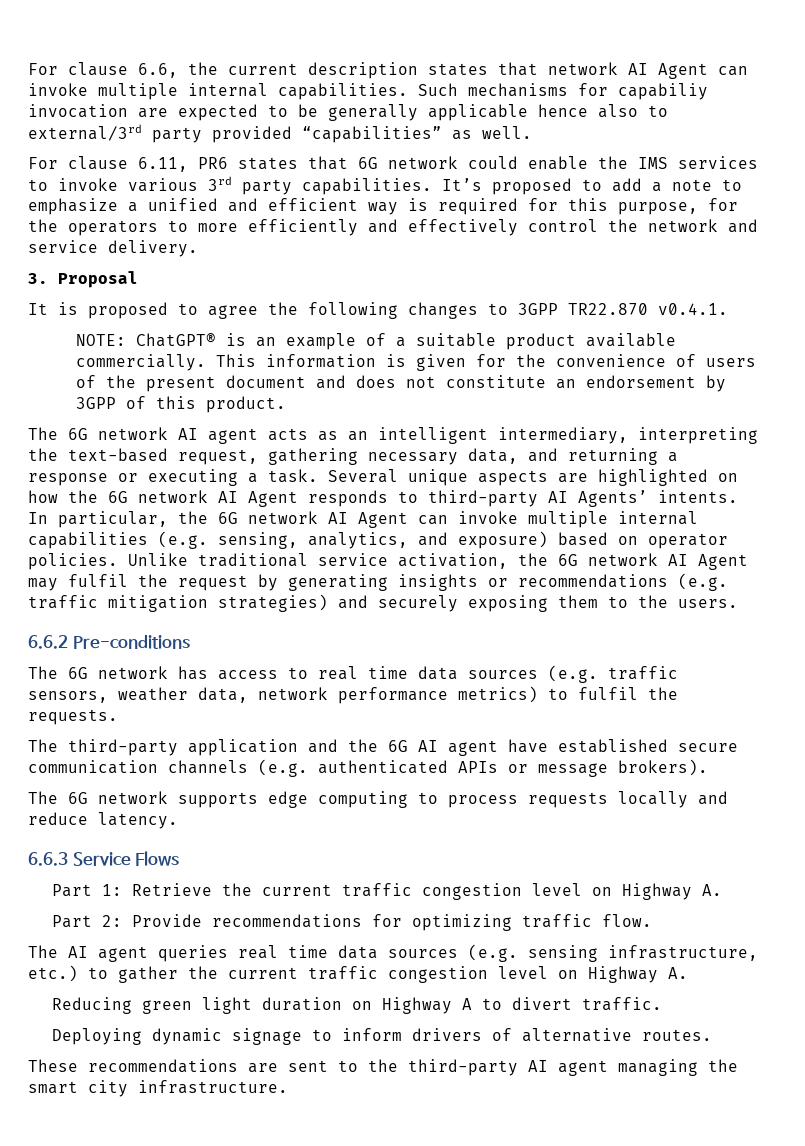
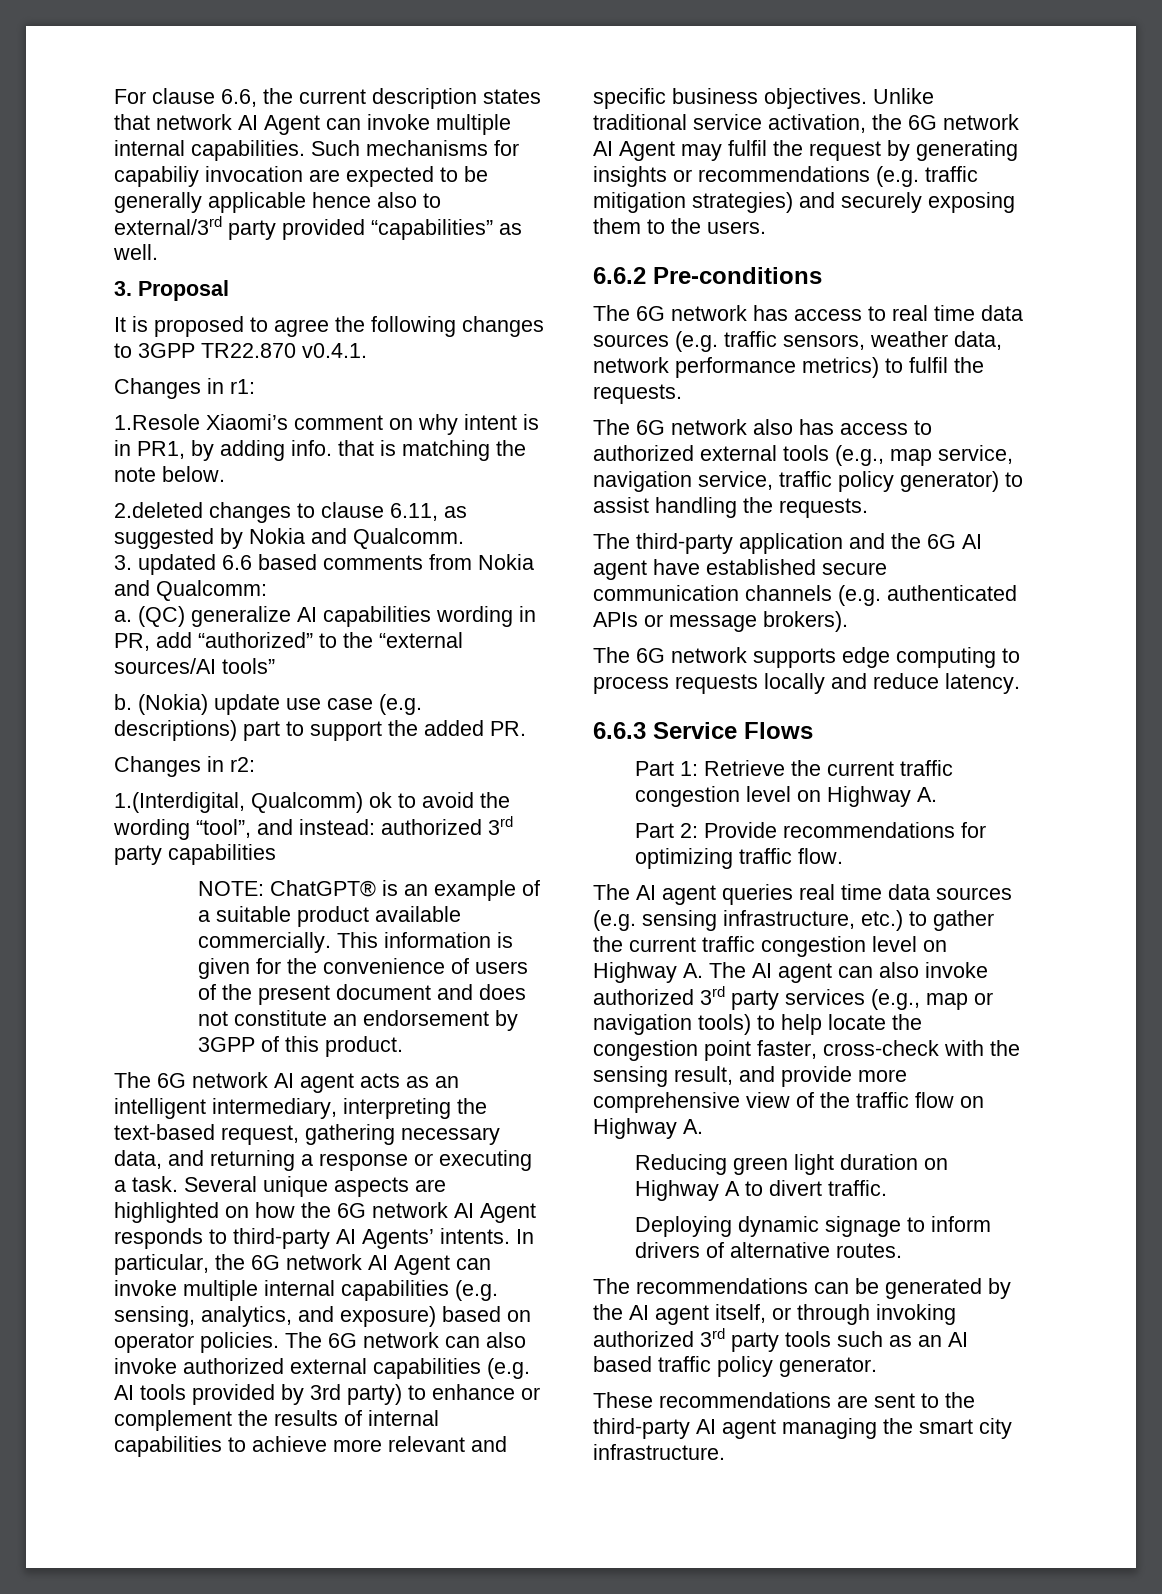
[28,156,758,172] [28,176,742,195] [28,198,738,215] [28,219,758,236] [28,240,198,257] // For clause 6.11, PR6 states that 6G network could enable the IMS services to invoke various 3rd party capabilities. It’s proposed to add a note to emphasize a unified and efficient way is required for this purpose, for the operators to more efficiently and effectively control the network and service delivery. -> (158, 252) none
(728, 309) none -> [114,378,255,399] [114,414,539,435] [114,440,526,461] [114,466,225,482] [114,502,467,523] [114,528,464,549] [114,554,534,575] [114,580,267,601] [114,606,536,627] [114,632,463,651] [114,658,275,674] [114,694,422,715] [114,720,526,741] [114,756,255,777] [114,792,510,813] [113,816,513,840] [114,844,276,865] // Changes in r1: // 1.Resole Xiaomi’s comment on why intent is in PR1, by adding info. that is matching the note below. // 2.deleted changes to clause 6.11, as suggested by Nokia and Qualcomm. // 3. updated 6.6 based comments from Nokia and Qualcomm: // a. (QC) generalize AI capabilities wording in PR, add “authorized” to the “external sources/AI tools” // b. (Nokia) update use case (e.g. descriptions) part to support the added PR. // Changes in r2: // 1.(Interdigital, Qualcomm) ok to avoid the wording “tool”, and instead: authorized 3rd party capabilities
(118, 561) none -> [285,1332,526,1348] [114,1358,530,1379] [114,1384,540,1405] [114,1410,439,1431] [114,1436,507,1457] [593,88,867,109] The 6G network can also invoke authorized external capabilities (e.g. AI tools provided by 3rd party) to enhance or complement the results of internal capabilities to achieve more relevant and specific business objectives.
(118, 717) none -> [593,419,932,435] [593,445,1013,466] [593,471,1023,492] [593,497,868,518] // The 6G network also has access to authorized external tools (e.g., map service, navigation service, traffic policy generator) to assist handling the requests.
(688, 973) none -> [709,962,988,983] [593,986,993,1010] [593,1014,922,1035] [593,1040,1020,1061] [593,1066,907,1087] [593,1092,984,1113] [593,1118,703,1139] The AI agent can also invoke authorized 3rd party services (e.g., map or navigation tools) to help locate the congestion point faster, cross-check with the sensing result, and provide more comprehensive view of the traffic flow on Highway A.
(713, 1035) none -> [593,1278,1011,1299] [593,1304,956,1325] [593,1328,968,1352] [593,1356,877,1377] // The recommendations can be generated by the AI agent itself, or through invoking authorized 3rd party tools such as an AI based traffic policy generator.

